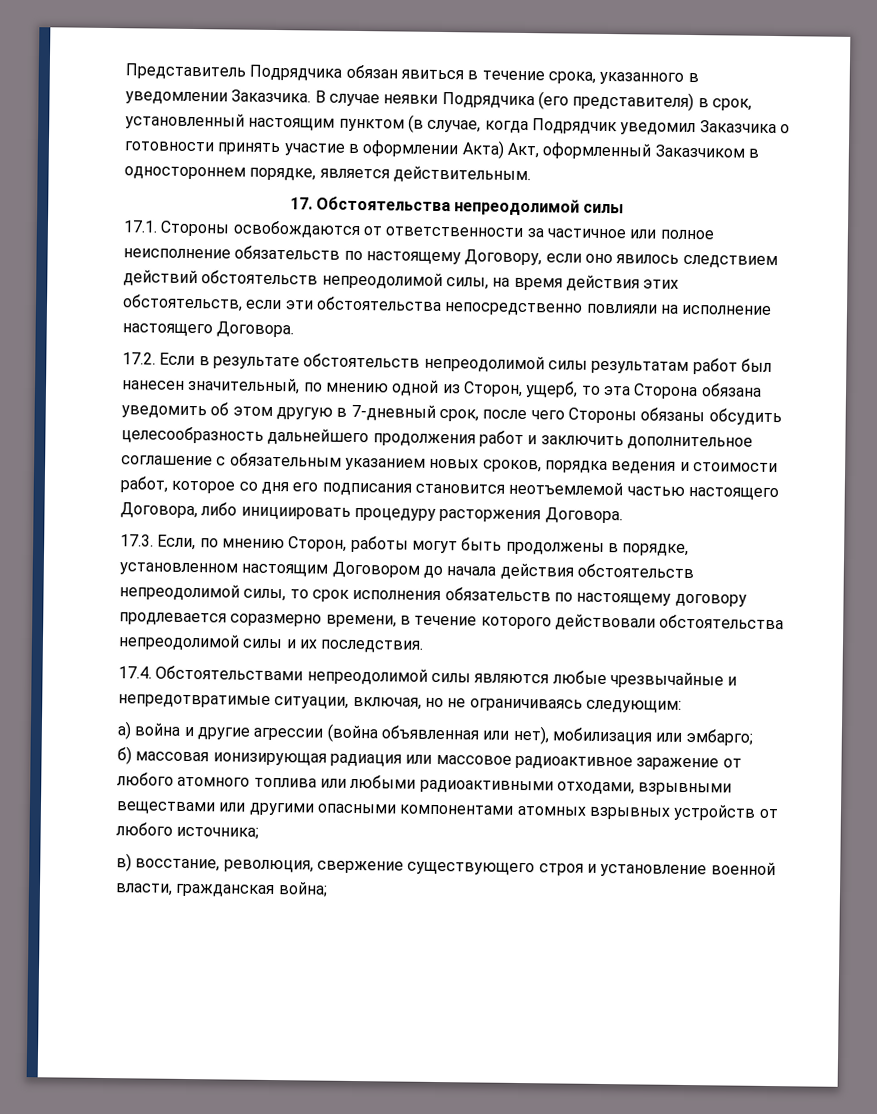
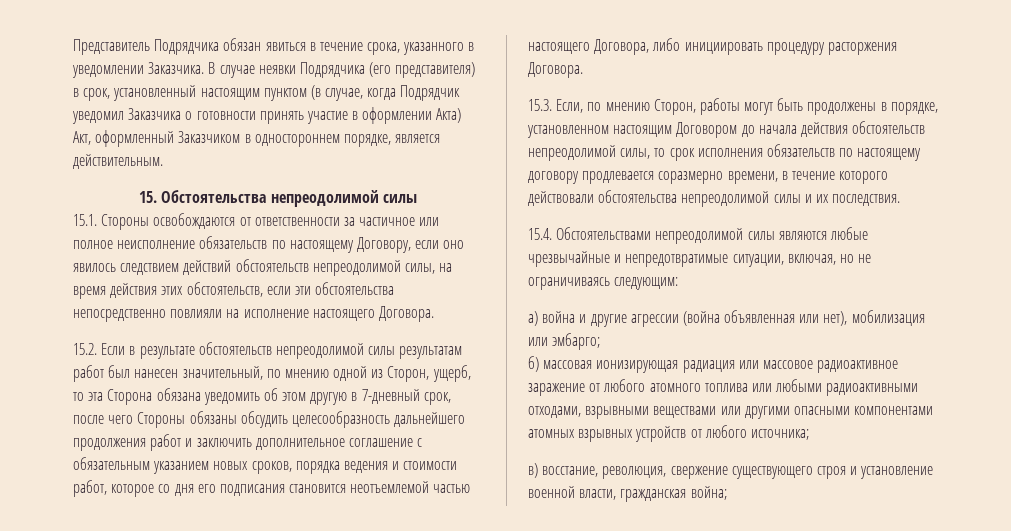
[289,197,313,210] 17. -> [139,191,158,203] 15.
[123,220,158,233] 17.1. -> [73,214,97,226] 15.1.
[122,352,156,365] 17.2. -> [73,343,97,355] 15.2.
[120,534,154,547] 17.3. -> [528,99,552,111] 15.3.
[118,666,152,679] 17.4. -> [528,228,552,240] 15.4.

